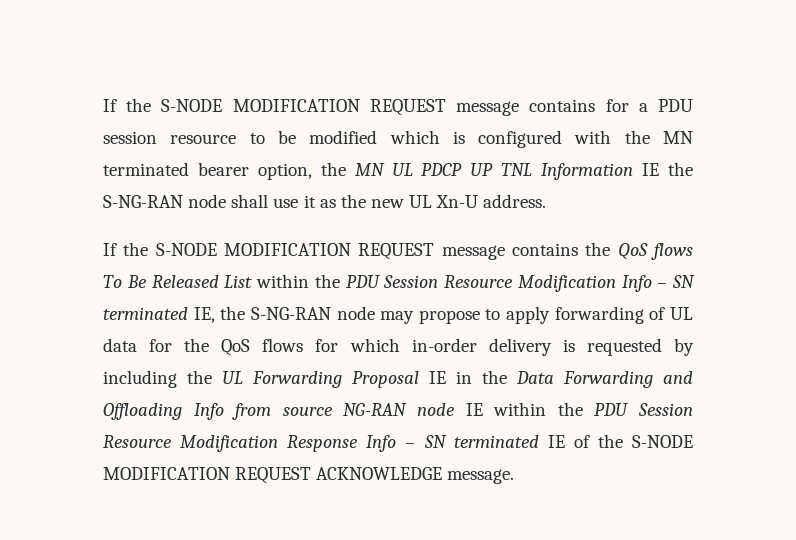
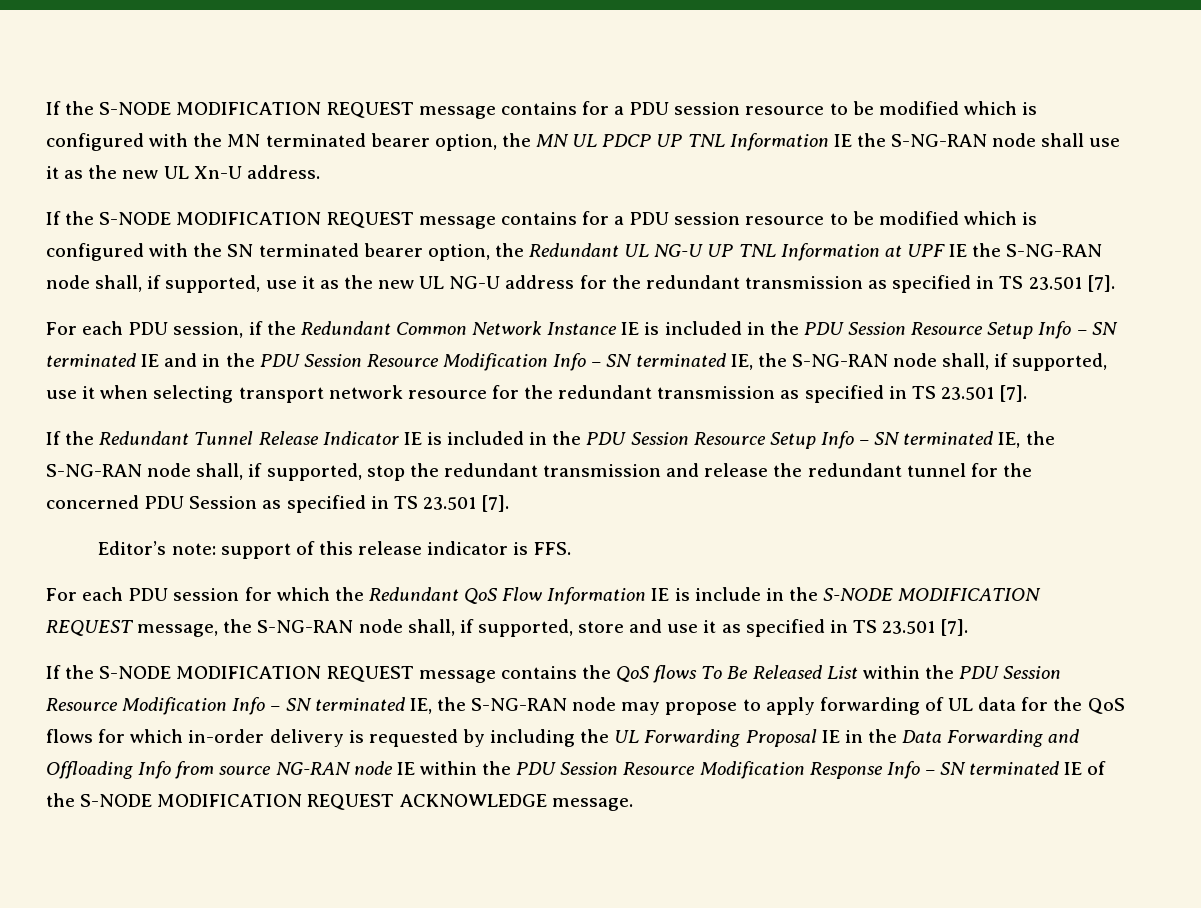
(547, 201) none -> [46,211,1038,229] [46,243,1103,261] [46,275,1115,293] [46,321,1118,339] [46,353,1108,371] [46,385,1028,403] [46,431,1055,449] [46,463,1032,481] [46,495,510,513] [98,541,571,559] [46,587,1042,605] [46,619,969,637] // If the S-NODE MODIFICATION REQUEST message contains for a PDU session resource to be modified which is configured with the SN terminated bearer option, the Redundant UL NG-U UP TNL Information at UPF IE the S-NG-RAN node shall, if supported, use it as the new UL NG-U address for the redundant transmission as specified in TS 23.501 [7]. // For each PDU session, if the Redundant Common Network Instance IE is included in the PDU Session Resource Setup Info – SN terminated IE and in the PDU Session Resource Modification Info – SN terminated IE, the S-NG-RAN node shall, if supported, use it when selecting transport network resource for the redundant transmission as specified in TS 23.501 [7]. // If the Redundant Tunnel Release Indicator IE is included in the PDU Session Resource Setup Info – SN terminated IE, the S-NG-RAN node shall, if supported, stop the redundant transmission and release the redundant tunnel for the concerned PDU Session as specified in TS 23.501 [7]. // Editor’s note: support of this release indicator is FFS. // For each PDU session for which the Redundant QoS Flow Information IE is include in the S-NODE MODIFICATION REQUEST message, the S-NG-RAN node shall, if supported, store and use it as specified in TS 23.501 [7].

